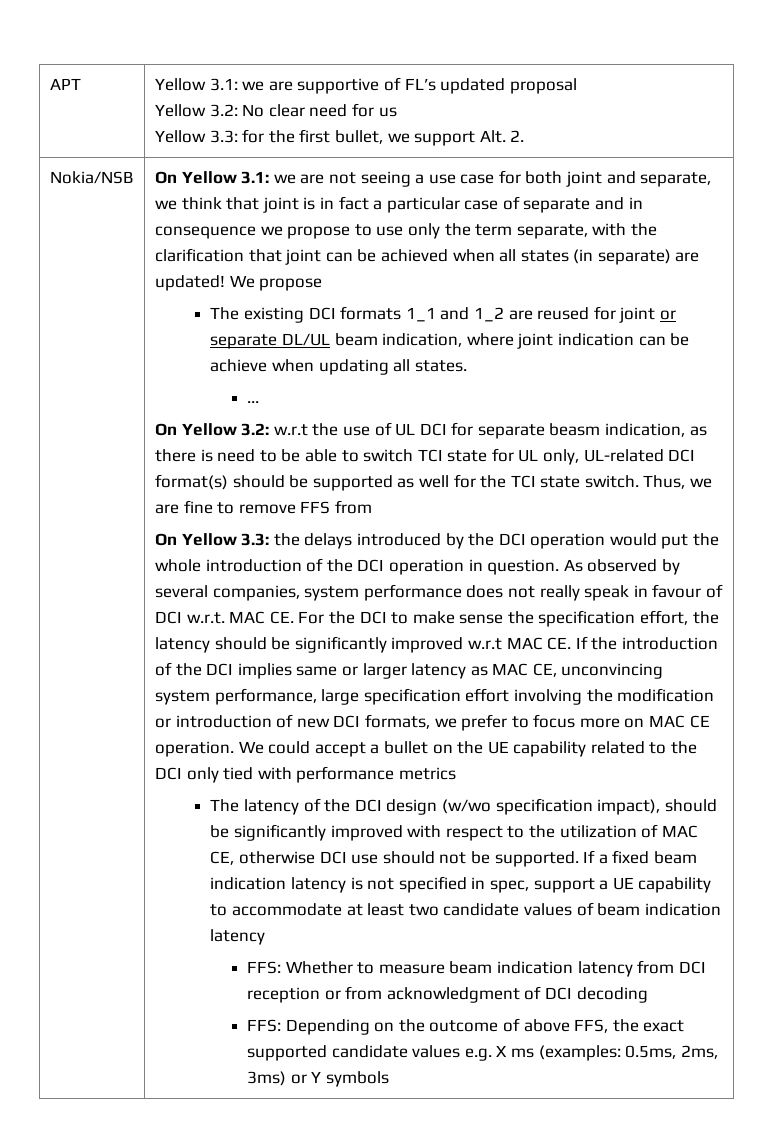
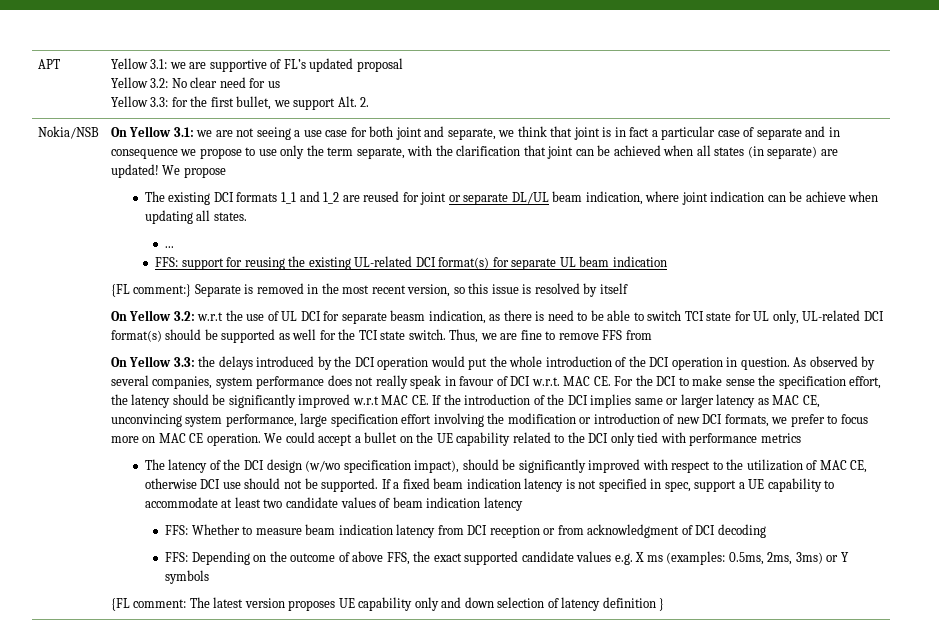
(260, 402) none -> [155,256,667,270] [110,283,628,297] // FFS: support for reusing the existing UL-related DCI format(s) for separate UL beam indication // {FL comment:} Separate is removed in the most recent version, so this issue is resolved by itself
(389, 1079) none -> [110,597,665,611] // {FL comment: The latest version proposes UE capability only and down selection of latency definition }

